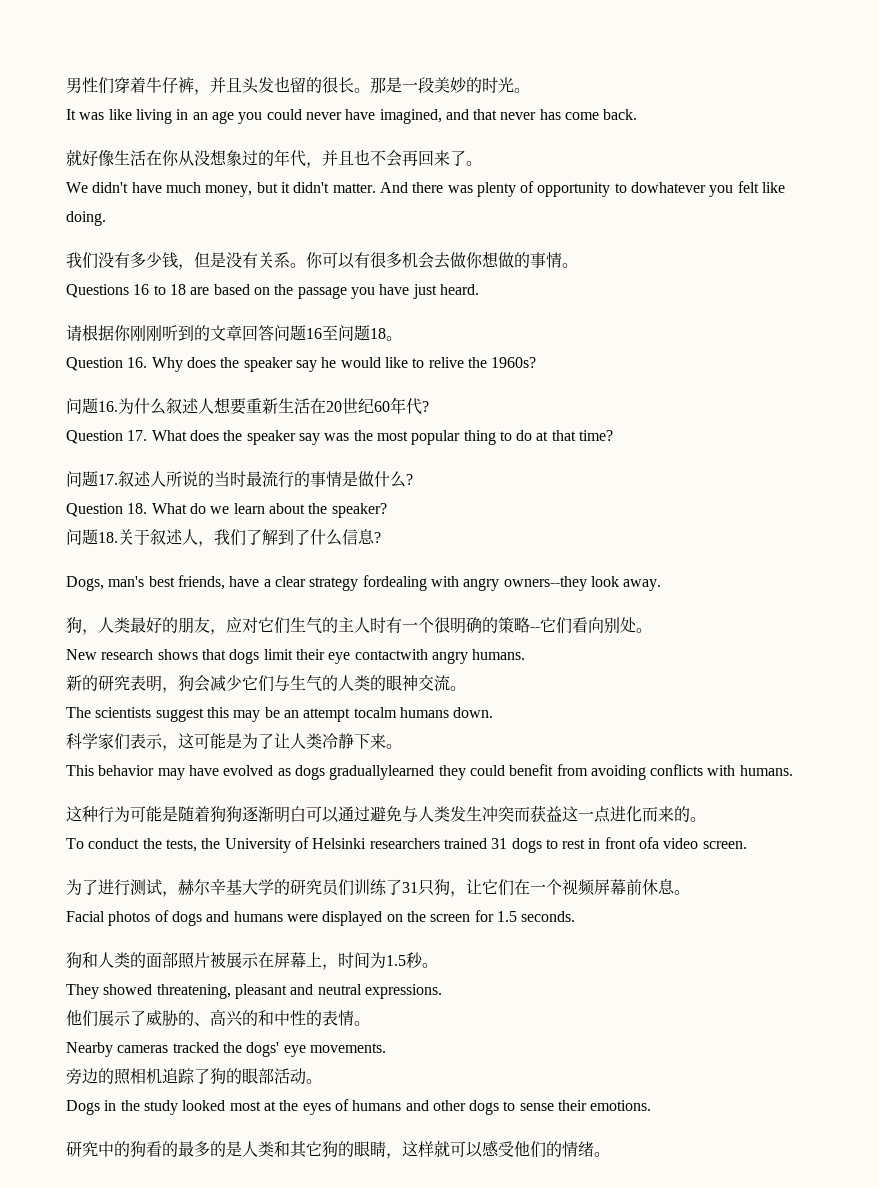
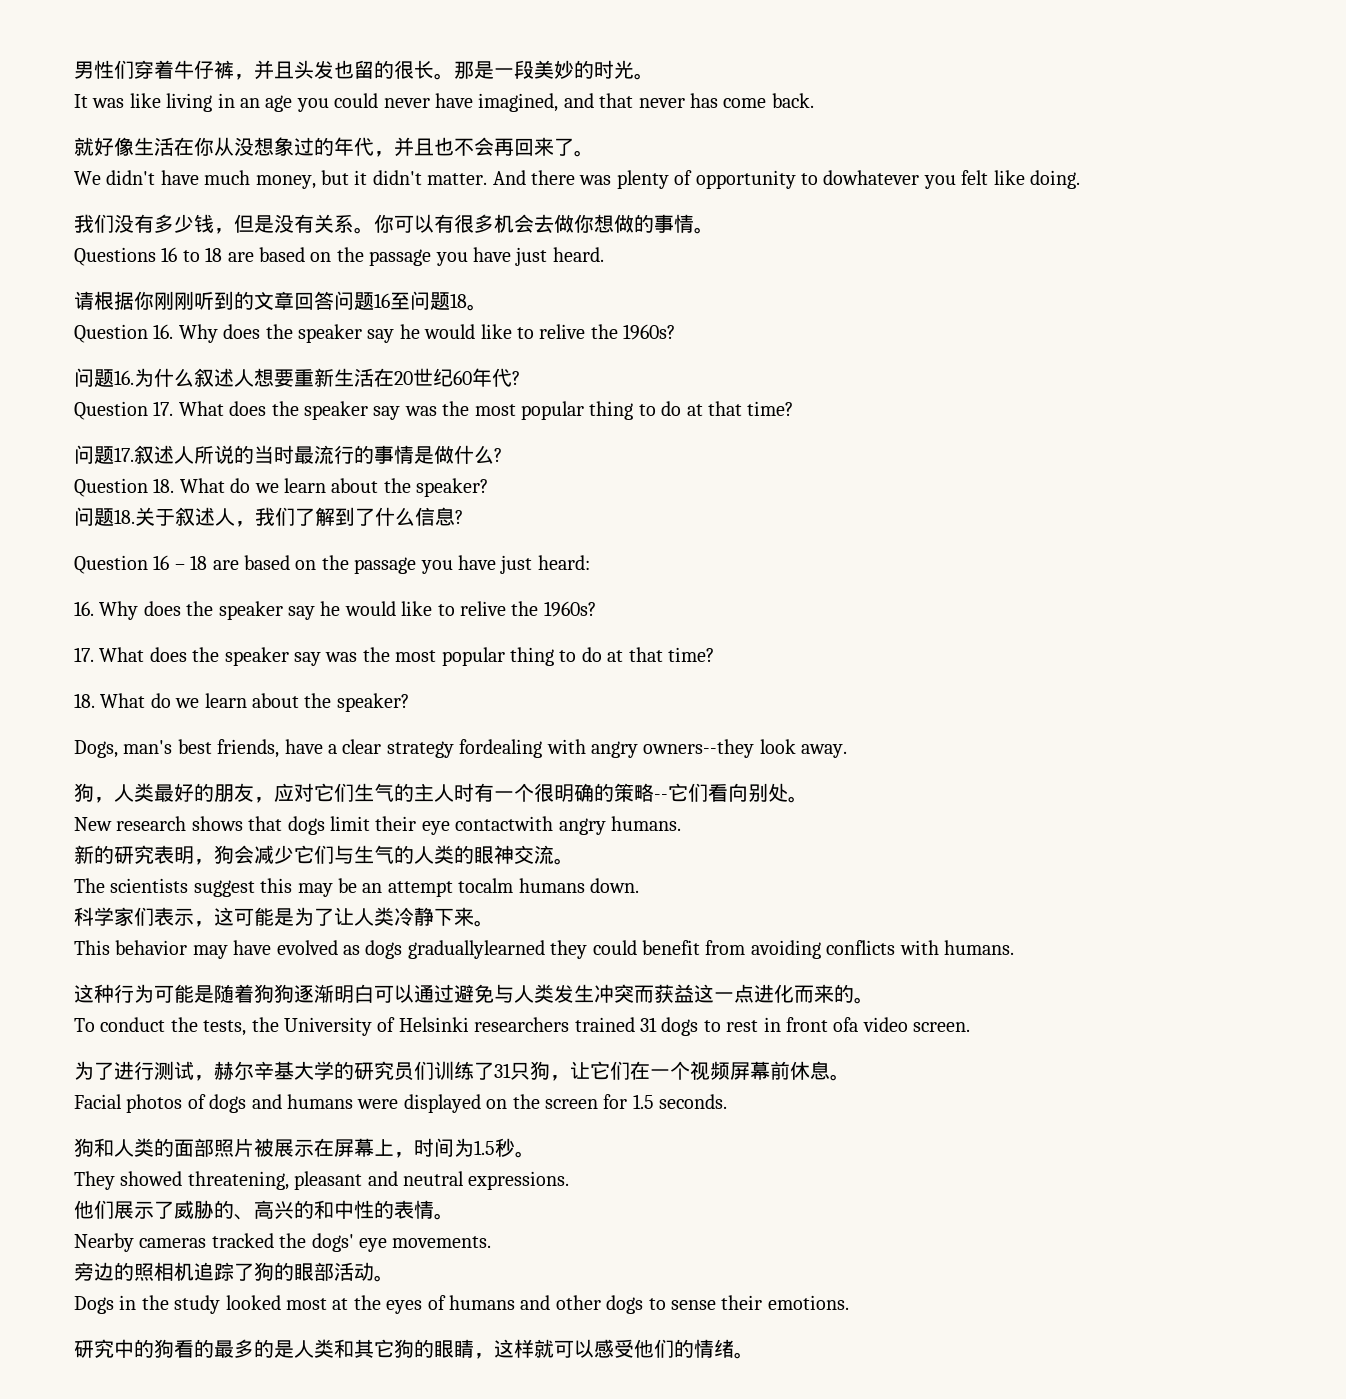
(381, 537) none -> [74,555,590,574] [74,601,596,620] [74,647,714,666] [74,693,409,712] // Question 16 – 18 are based on the passage you have just heard: // 16. Why does the speaker say he would like to relive the 1960s? // 17. What does the speaker say was the most popular thing to do at that time? // 18. What do we learn about the speaker?

